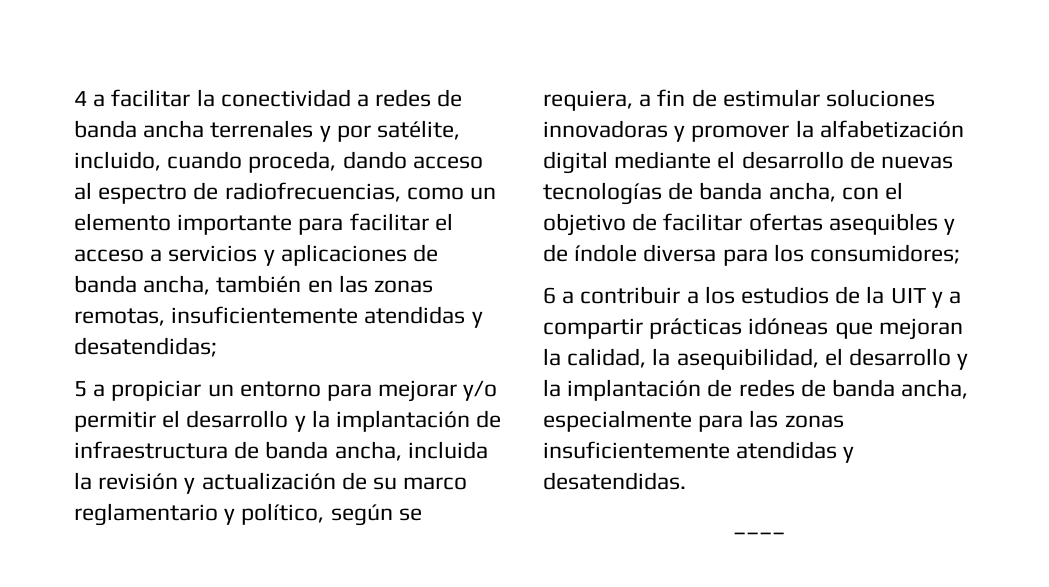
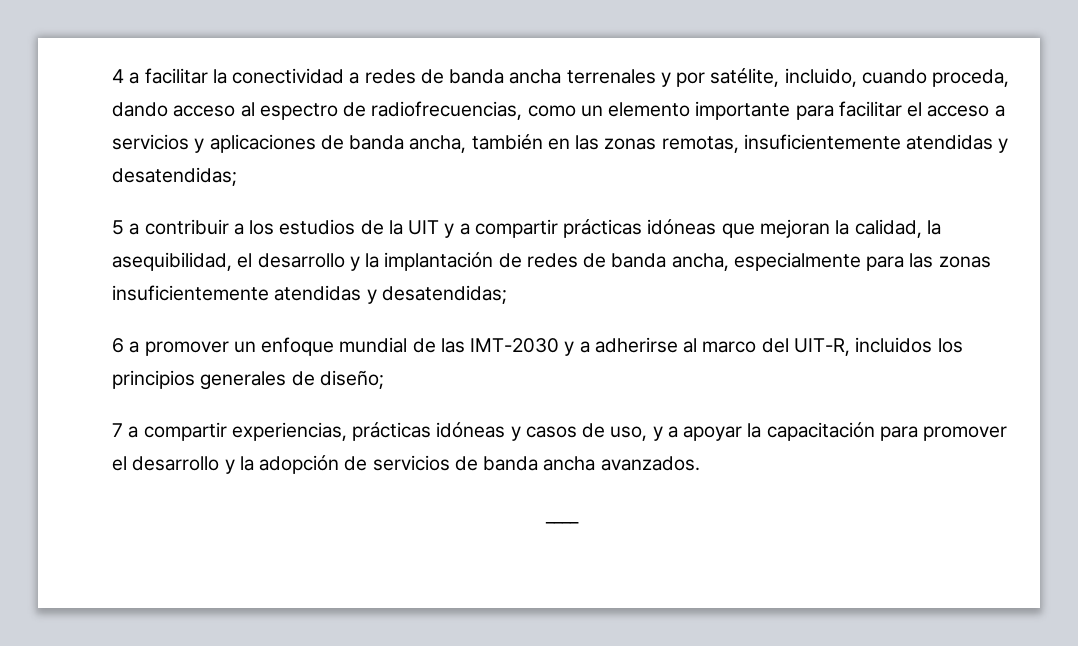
[111,380,498,402] [74,410,502,432] [74,441,488,461] [74,472,468,494] [74,503,422,526] [543,89,936,111] [543,120,964,142] [543,151,954,174] [543,182,904,205] [543,213,956,236] [543,244,961,266] [543,287,575,304] propiciar un entorno para mejorar y/o permitir el desarrollo y la implantación de infraestructura de banda ancha, incluida la revisión y actualización de su marco reglamentario y político, según se requiera, a fin de estimular soluciones innovadoras y promover la alfabetización digital mediante el desarrollo de nuevas tecnologías de banda ancha, con el objetivo de facilitar ofertas asequibles y de índole diversa para los consumidores; // 6 a -> (140, 229) none
[543,472,686,490] desatendidas. -> [381,285,507,304] [112,337,963,356] [112,370,384,390] [112,422,1008,441] [112,455,700,474] desatendidas; // 6 a promover un enfoque mundial de las IMT-2030 y a adherirse al marco del UIT-R, incluidos los principios generales de diseño; // 7 a compartir experiencias, prácticas idóneas y casos de uso, y a apoyar la capacitación para promover el desarrollo y la adopción de servicios de banda ancha avanzados.

